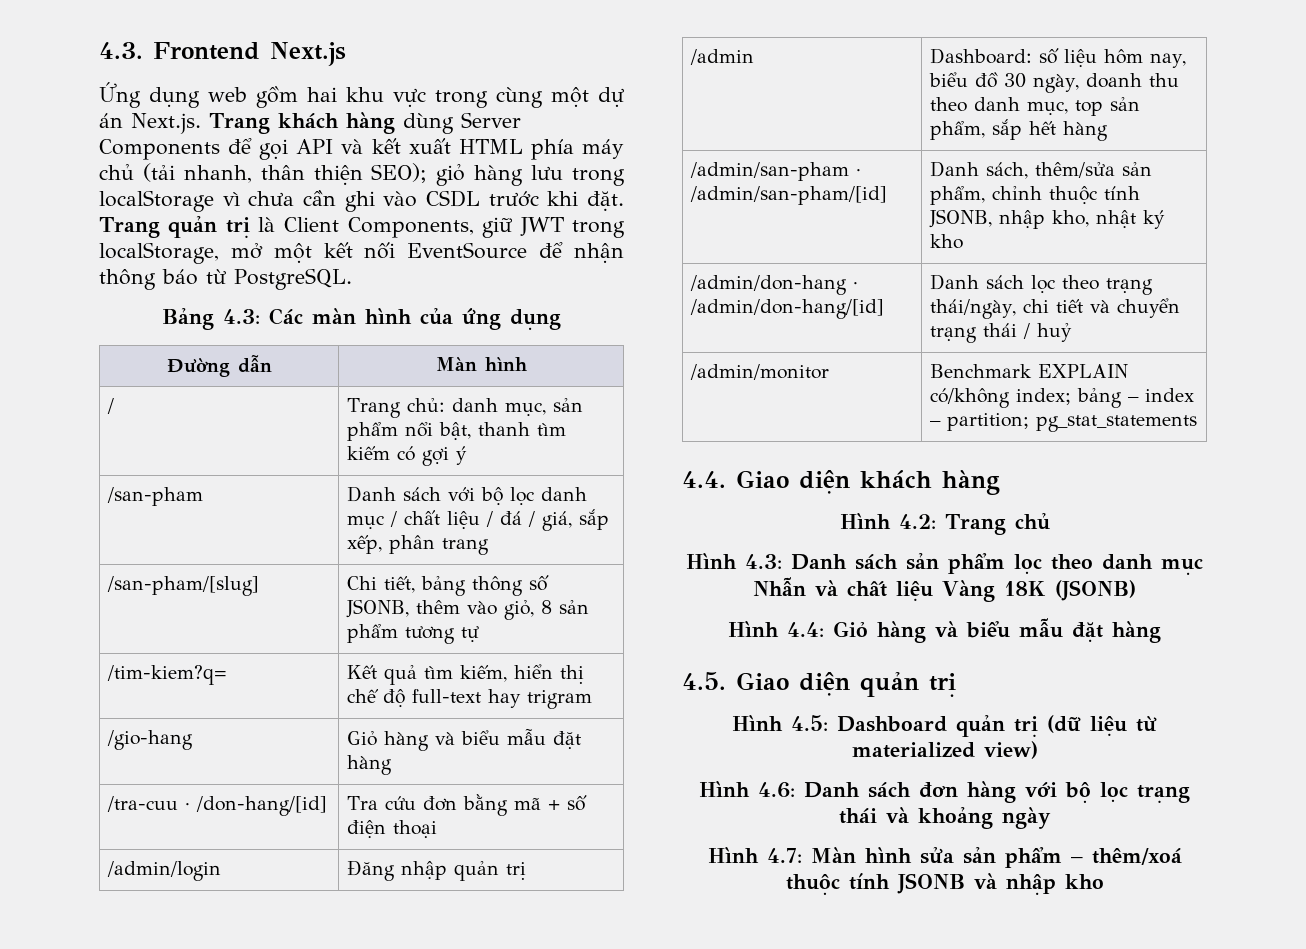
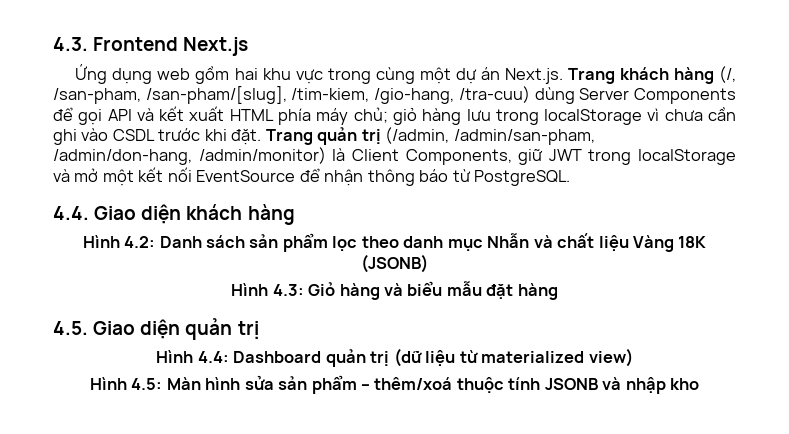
(395, 123) none -> [719,66,737,83] [53,86,530,104] (/, /san-pham, /san-pham/[slug], /tim-kiem, /gio-hang, /tra-cuu)
[99,163,428,185] chủ (tải nhanh, thân thiện SEO); -> [353,107,388,123] chủ;
(250, 227) none -> [385,127,595,145] [53,147,326,165] (/admin, /admin/san-pham, /admin/don-hang, /admin/monitor)
[99,242,219,264] localStorage, -> [638,149,736,165] [53,169,70,182] localStorage và
[162,308,561,330] [166,355,272,377] [435,357,527,371] [107,398,115,414] [347,398,584,418] [347,422,567,441] [347,446,468,466] [107,487,204,506] [347,486,588,506] [347,509,610,531] [347,535,490,555] [107,576,260,596] [347,575,550,596] [346,599,590,620] [347,624,480,644] [107,665,228,685] [347,664,585,685] [347,689,593,709] [107,730,194,750] [347,728,582,751] [347,755,393,775] [107,796,328,816] [347,794,588,816] [347,820,438,839] [107,861,222,881] [347,860,527,881] [690,49,755,65] [930,48,1187,68] [929,72,1180,93] [930,97,1141,116] [930,119,1109,141] [690,162,862,181] [690,186,888,205] [930,161,1153,179] [930,186,1141,205] [929,209,1166,229] [930,234,964,249] [690,275,859,295] [690,299,885,319] [930,274,1154,295] [930,298,1181,319] [930,323,1073,343] [690,364,830,380] [930,364,1129,378] [930,388,1195,408] [930,413,1198,432] // Bảng 4.3: Các màn hình của ứng dụng // Đường dẫn | Màn hình // / | Trang chủ: danh mục, sản phẩm nổi bật, thanh tìm kiếm có gợi ý // /san-pham | Danh sách với bộ lọc danh mục / chất liệu / đá / giá, sắp xếp, phân trang // /san-pham/[slug] | Chi tiết, bảng thông số JSONB, thêm vào giỏ, 8 sản phẩm tương tự // /tim-kiem?q= | Kết quả tìm kiếm, hiển thị chế độ full-text hay trigram // /gio-hang | Giỏ hàng và biểu mẫu đặt hàng // /tra-cuu · /don-hang/[id] | Tra cứu đơn bằng mã + số điện thoại // /admin/login | Đăng nhập quản trị // /admin | Dashboard: số liệu hôm nay, biểu đồ 30 ngày, doanh thu theo danh mục, top sản phẩm, sắp hết hàng // /admin/san-pham · /admin/san-pham/[id] | Danh sách, thêm/sửa sản phẩm, chỉnh thuộc tính JSONB, nhập kho, nhật ký kho // /admin/don-hang · /admin/don-hang/[id] | Danh sách lọc theo trạng thái/ngày, chi tiết và chuyển trạng thái / huỷ // /admin/monitor | Benchmark EXPLAIN có/không index; bảng – index – partition; pg_stat_statements -> (571, 178) none
[944,513,1050,535] [686,553,782,569] Trang chủ // Hình 4.3: -> (156, 242) none
[787,622,824,637] 4.4: -> [272,284,304,296] 4.3:
[791,715,828,731] 4.5: -> [197,351,229,363] 4.4:
[758,781,1190,803] [839,807,1051,829] [707,847,802,863] 4.6: Danh sách đơn hàng với bộ lọc trạng thái và khoảng ngày // Hình 4.7: -> [131,378,163,390] 4.5:

